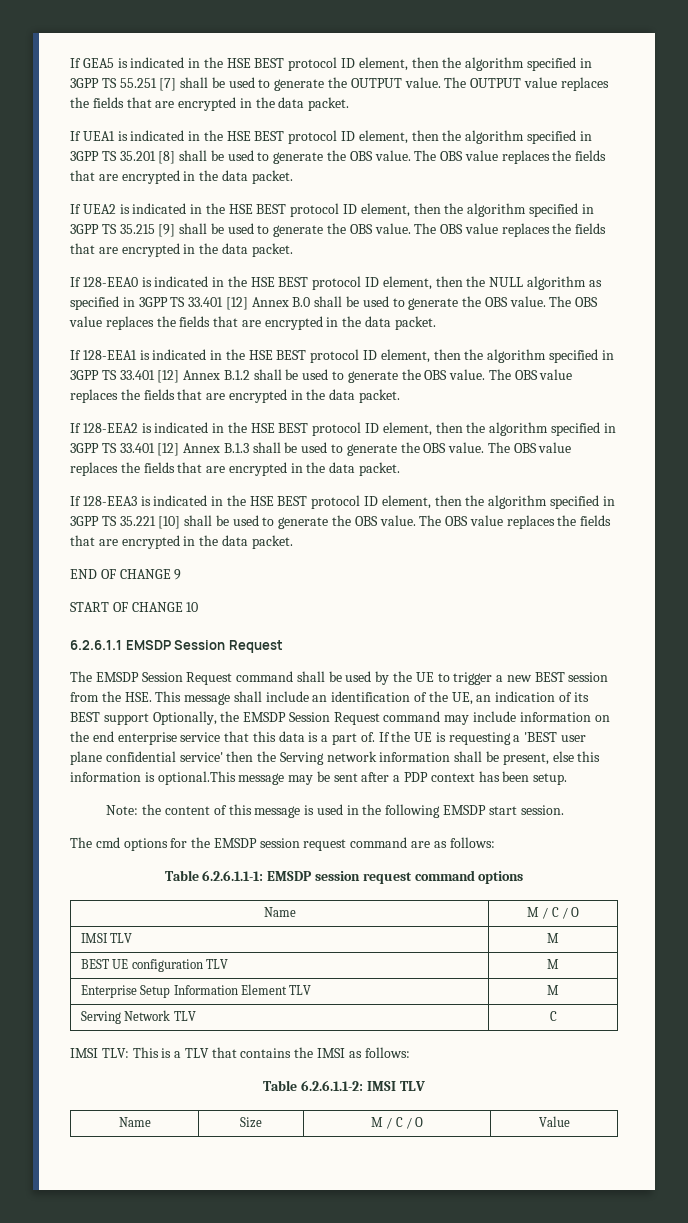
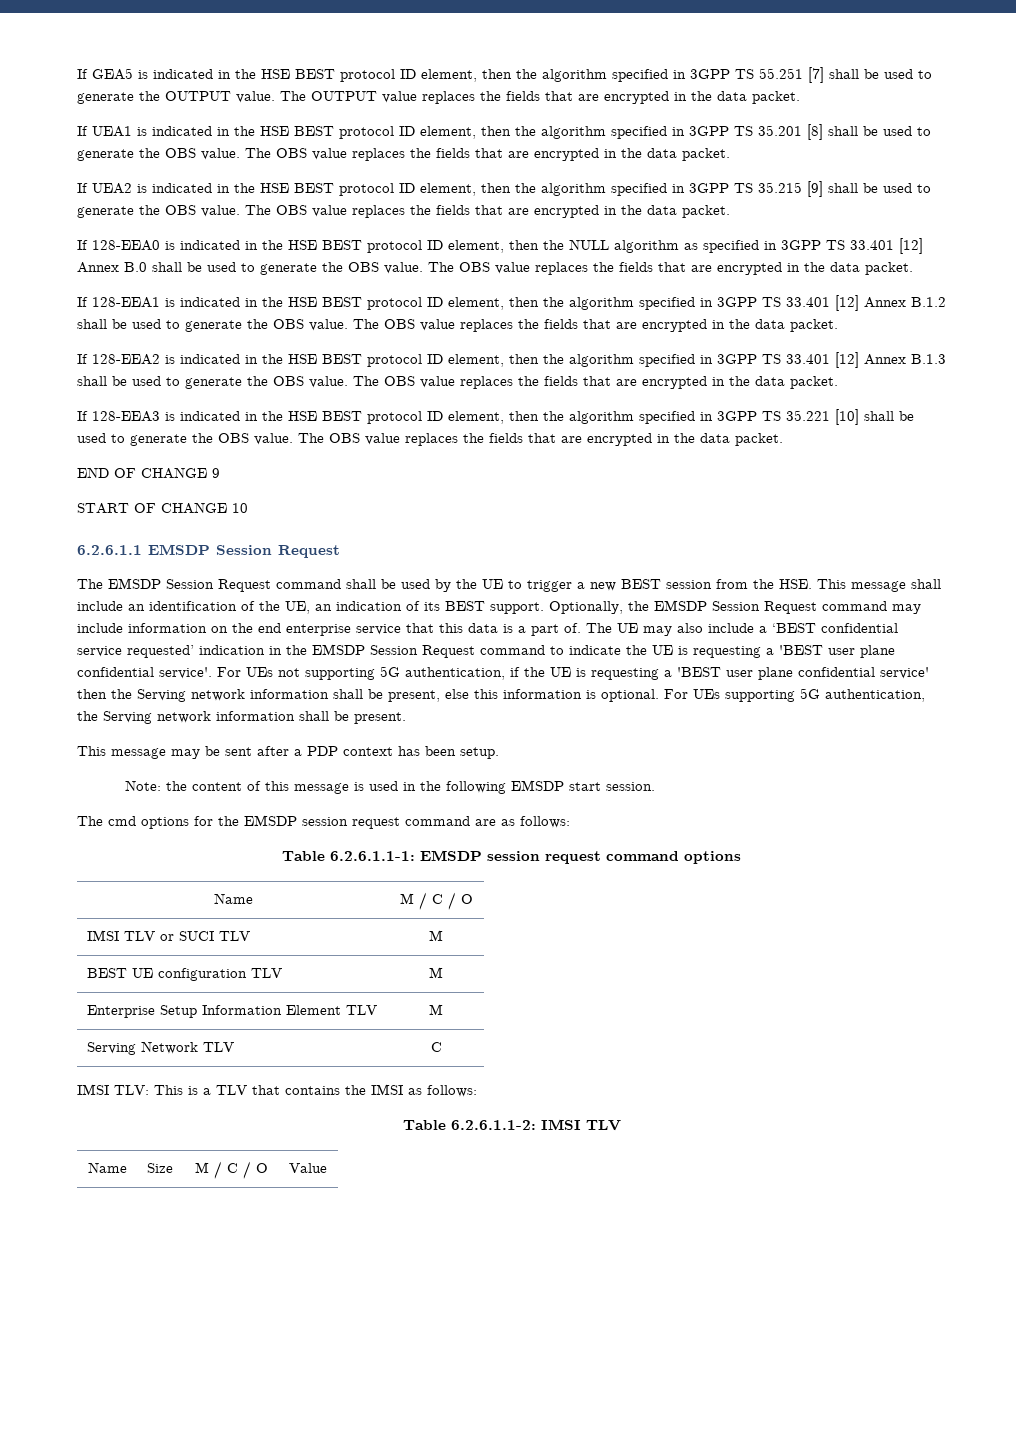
[103,713,149,725] support -> [490,602,544,614] support.
[378,732,390,742] If -> [586,623,898,636] [77,644,895,658] [77,666,520,680] The UE may also include a ‘BEST confidential service requested’ indication in the EMSDP Session Request command to indicate the UE is requesting a 'BEST user plane confidential service'. For UEs not supporting 5G authentication, if
[157,771,236,785] optional.This -> [601,688,925,702] [77,711,406,724] [77,746,106,756] optional. For UEs supporting 5G authentication, the Serving network information shall be present. // This
(133, 938) none -> [159,931,250,941] or SUCI TLV

